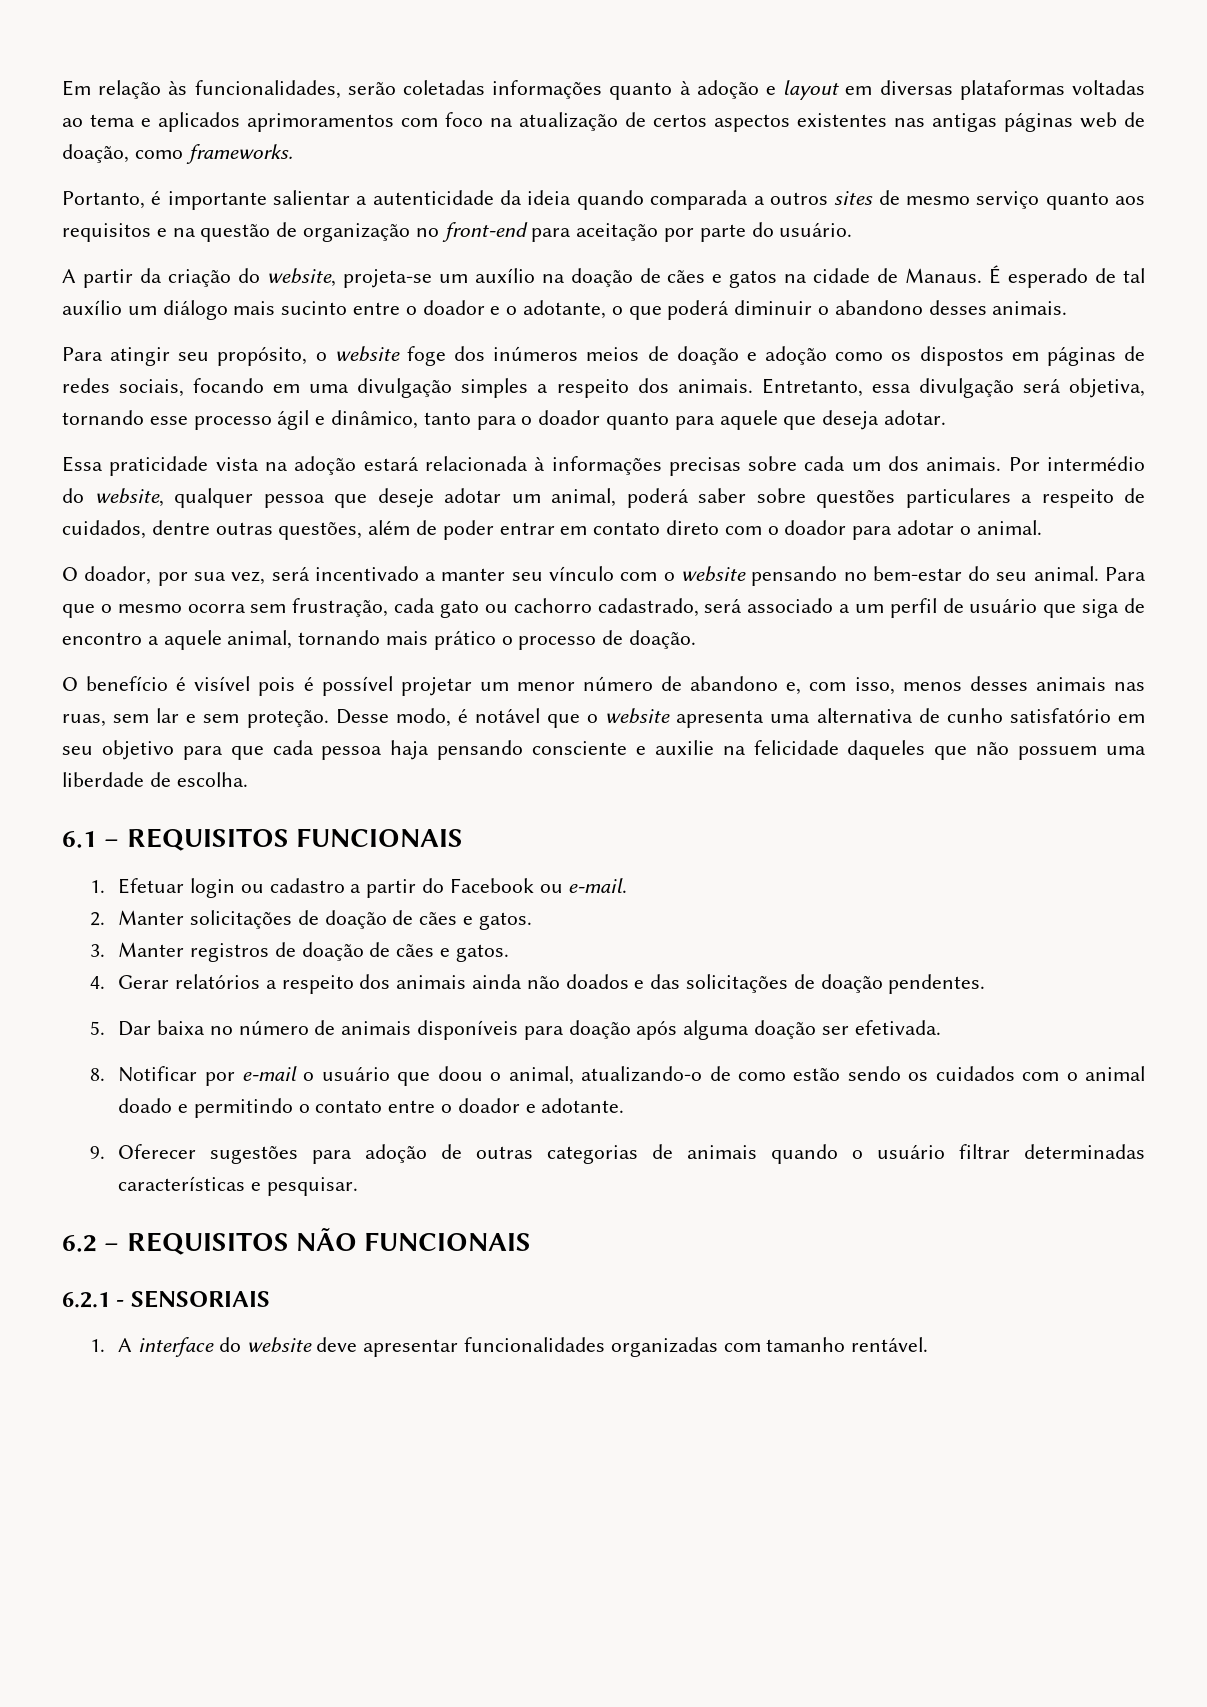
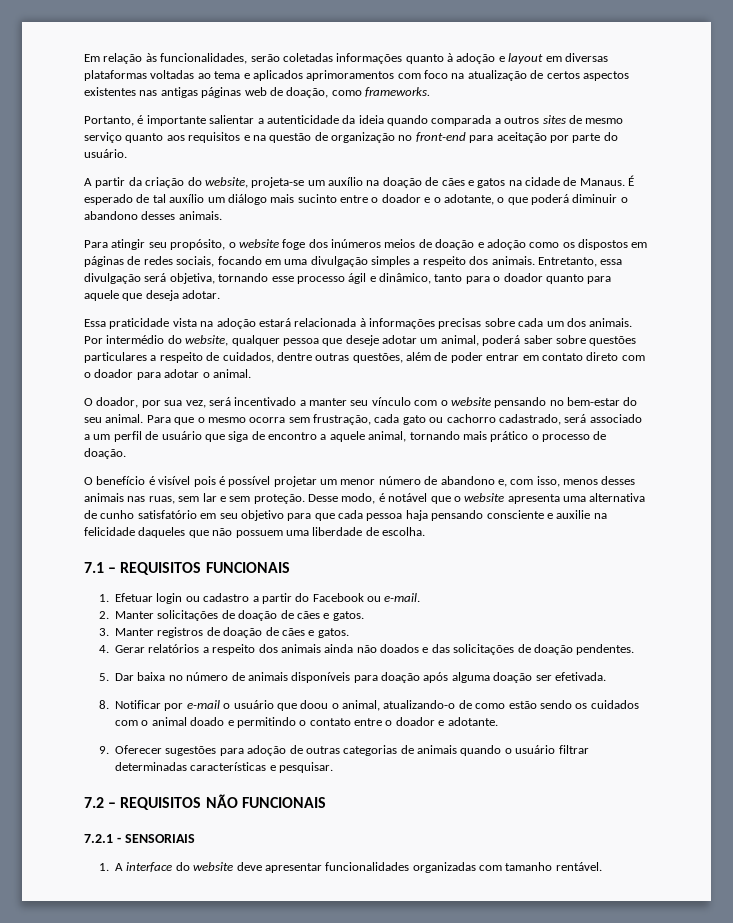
[62,831,97,848] 6.1 -> [84,562,104,573] 7.1
[62,1235,97,1252] 6.2 -> [84,797,104,808] 7.2
[62,1292,110,1308] 6.2.1 -> [84,834,113,843] 7.2.1

